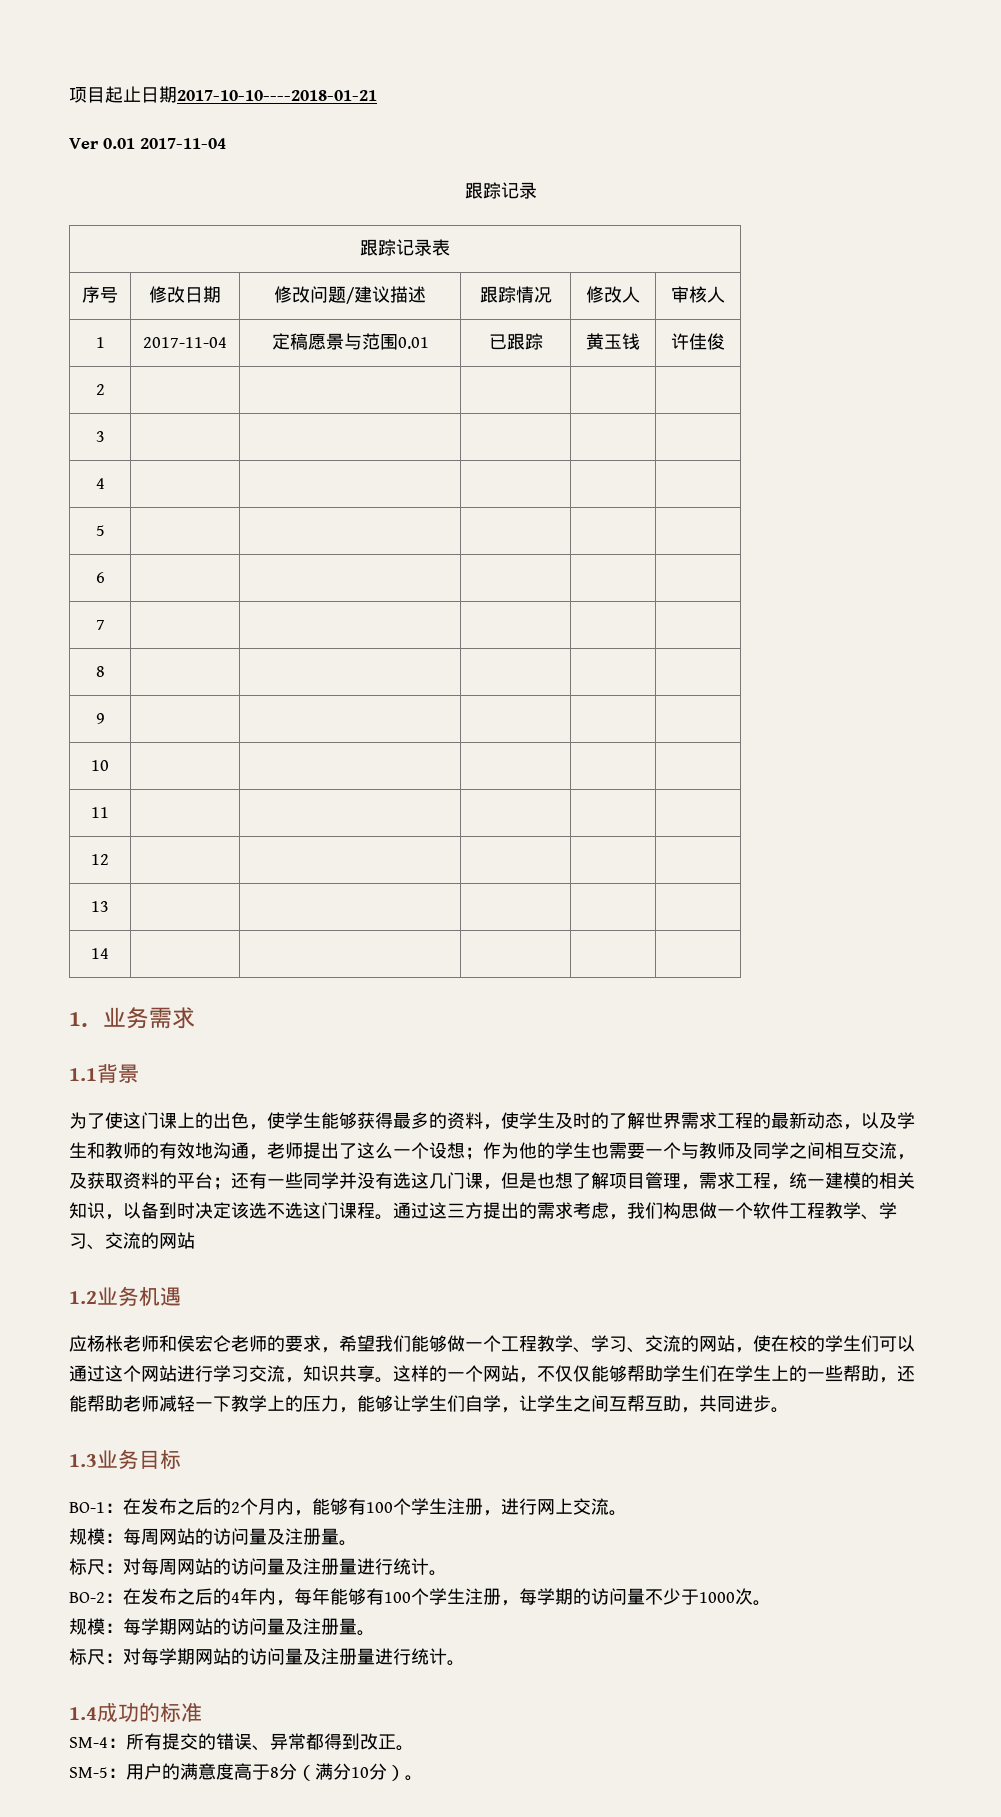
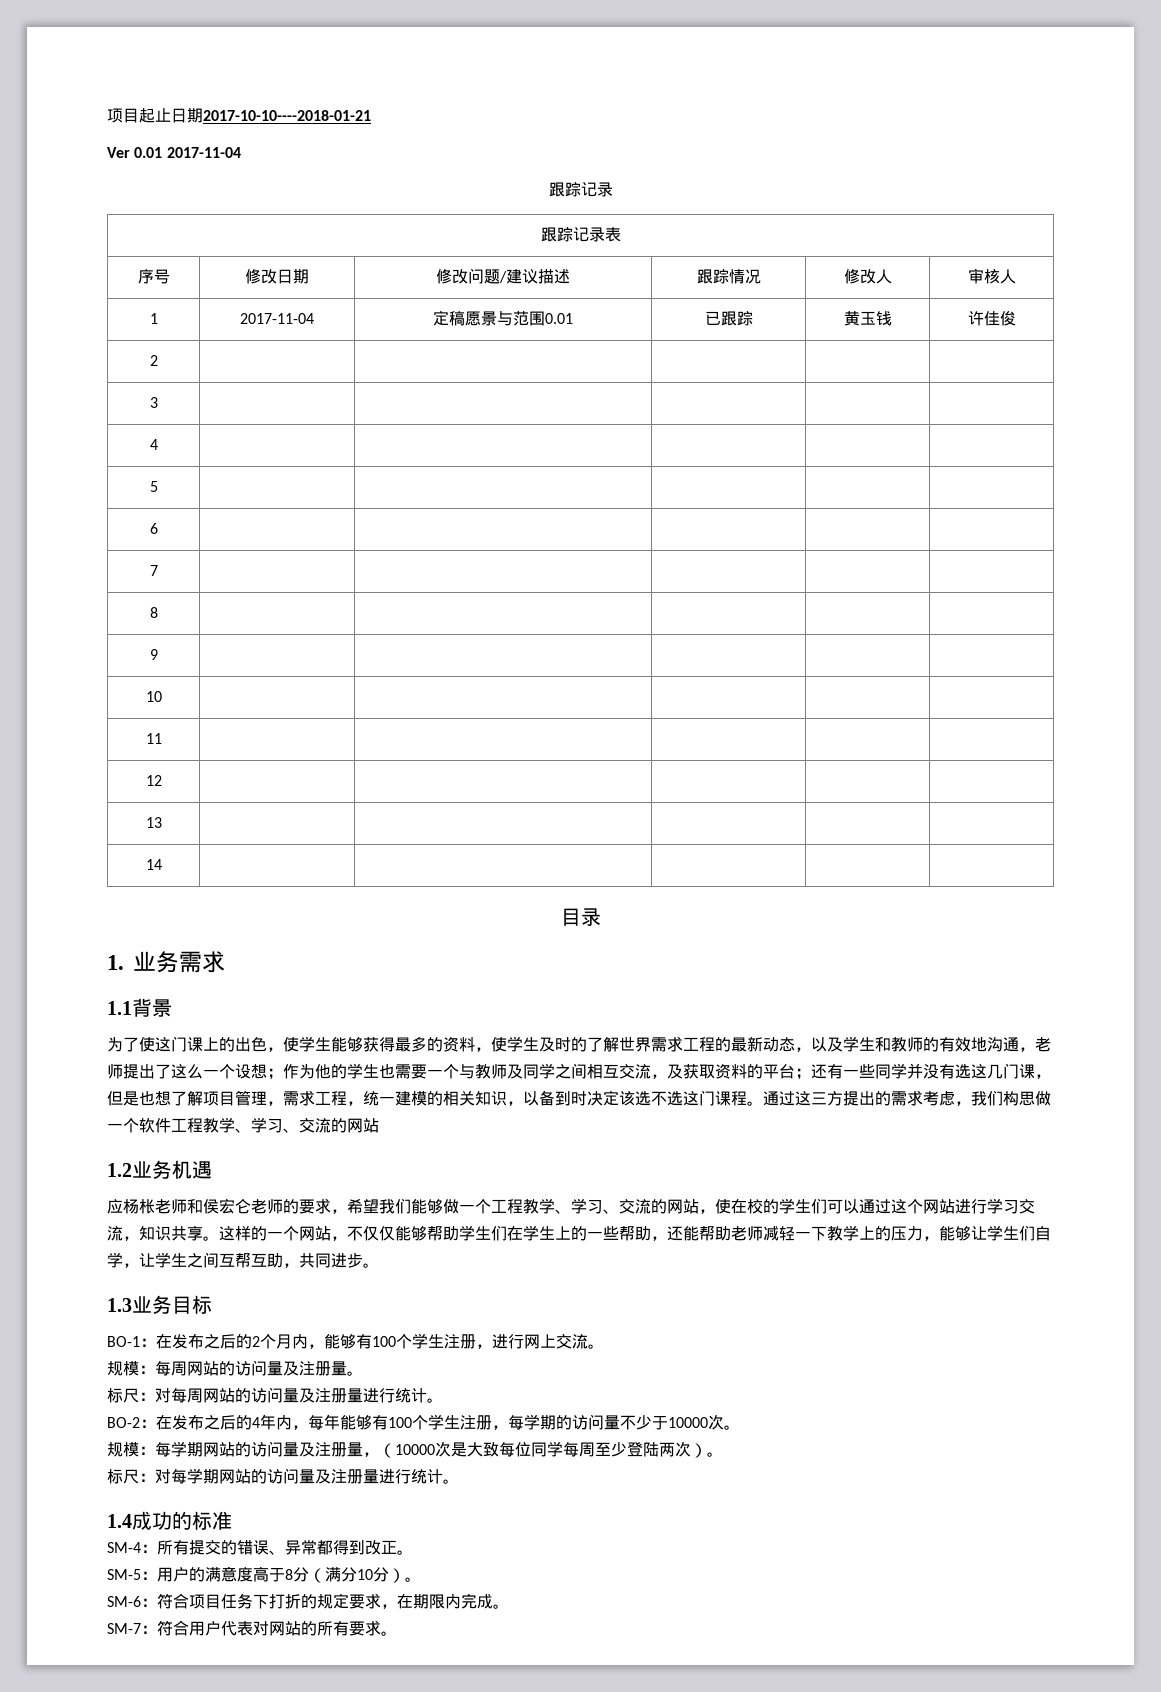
(109, 953) none -> [560,908,601,926] // 目录
[699,1592,735,1603] 1000 -> [668,1417,708,1428] 10000
(357, 1626) none -> [363,1441,707,1458] ，（10000次是大致每位同学每周至少登陆两次）
(423, 1778) none -> [107,1593,509,1609] [107,1620,397,1636] // SM-6：符合项目任务下打折的规定要求，在期限内完成。 // SM-7：符合用户代表对网站的所有要求。

